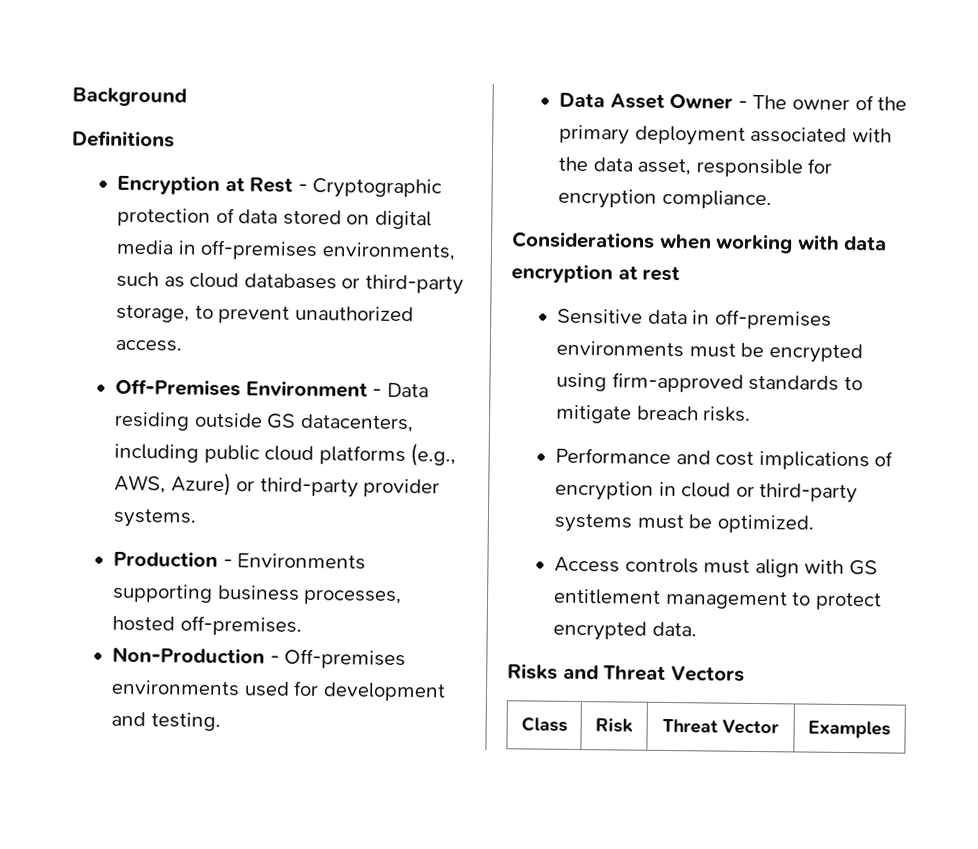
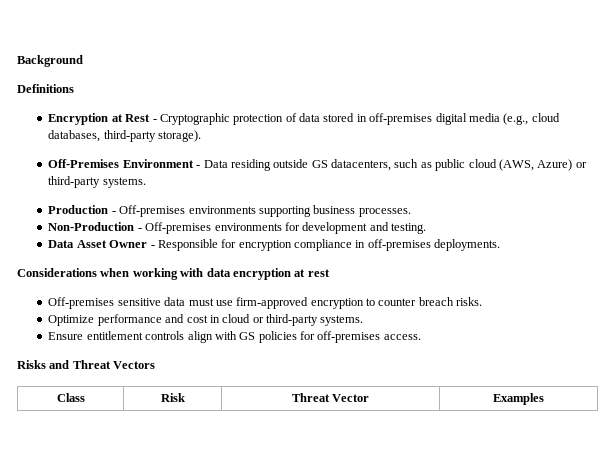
[346,210,432,230] [116,239,456,261] [116,271,464,295] [116,304,414,324] [115,339,183,352] on digital media in off-premises environments, such as cloud databases or third-party storage, to prevent unauthorized access. -> [356,113,560,125] [48,130,202,142] in off-premises digital media (e.g., cloud databases, third-party storage).
[114,443,457,467] [114,474,167,494] including public cloud platforms (e.g., AWS, -> [394,159,534,171] such as public cloud (AWS,
[363,478,441,498] provider -> (101, 182) none
[237,553,367,570] [112,583,403,606] [112,615,302,636] Environments supporting business processes, hosted off-premises. -> [119,205,411,217] Off-premises environments supporting business processes.
[243,681,290,697] used -> (282, 227) none
[752,94,908,111] [559,124,892,146] [558,156,833,178] [558,188,772,210] The owner of the primary deployment associated with the data asset, responsible for encryption compliance. -> [157,239,501,251] Responsible for encryption compliance in off-premises deployments.
[557,308,832,330] [556,340,863,364] [556,372,863,393] [556,404,752,424] [555,447,894,471] [555,480,859,504] [554,513,815,534] [554,556,878,578] [554,588,882,611] [553,620,697,641] Sensitive data in off-premises environments must be encrypted using firm-approved standards to mitigate breach risks. // Performance and cost implications of encryption in cloud or third-party systems must be optimized. // Access controls must align with GS entitlement management to protect encrypted data. -> [48,297,483,309] [48,314,364,326] [48,331,421,343] Off-premises sensitive data must use firm-approved encryption to counter breach risks. // Optimize performance and cost in cloud or third-party systems. // Ensure entitlement controls align with GS policies for off-premises access.

